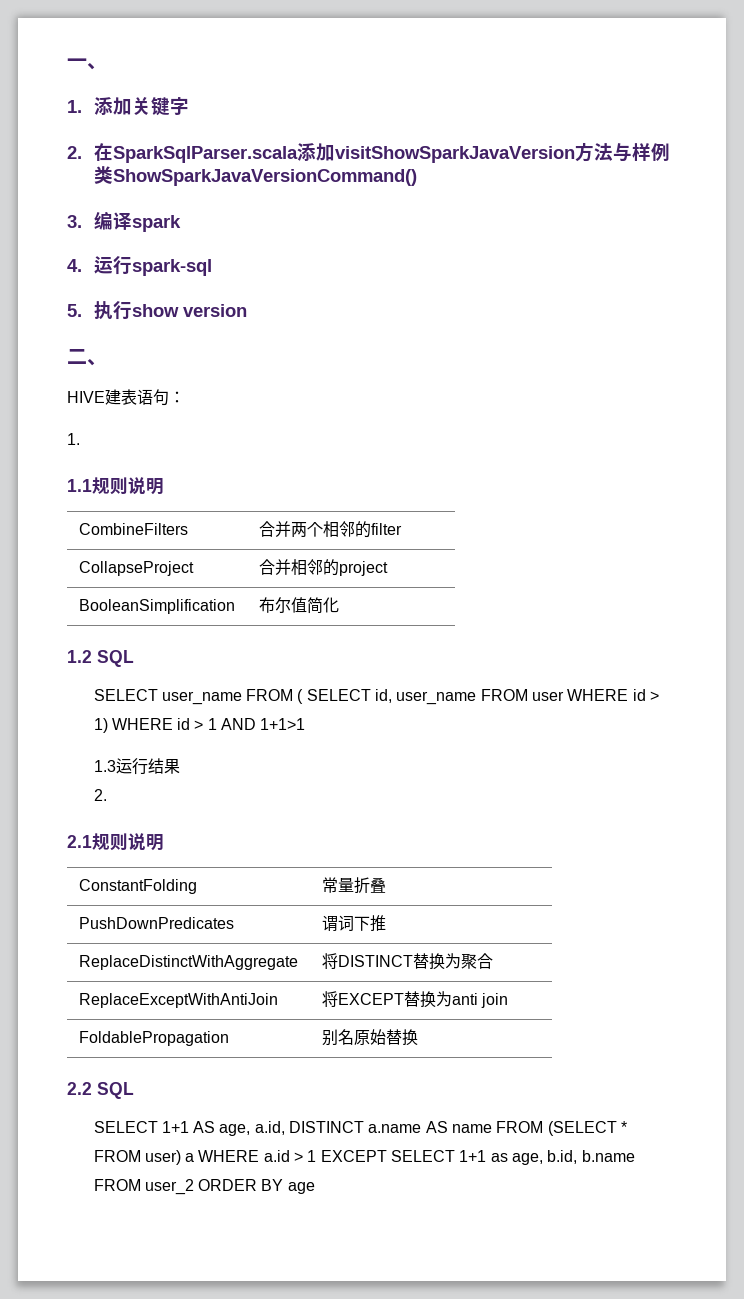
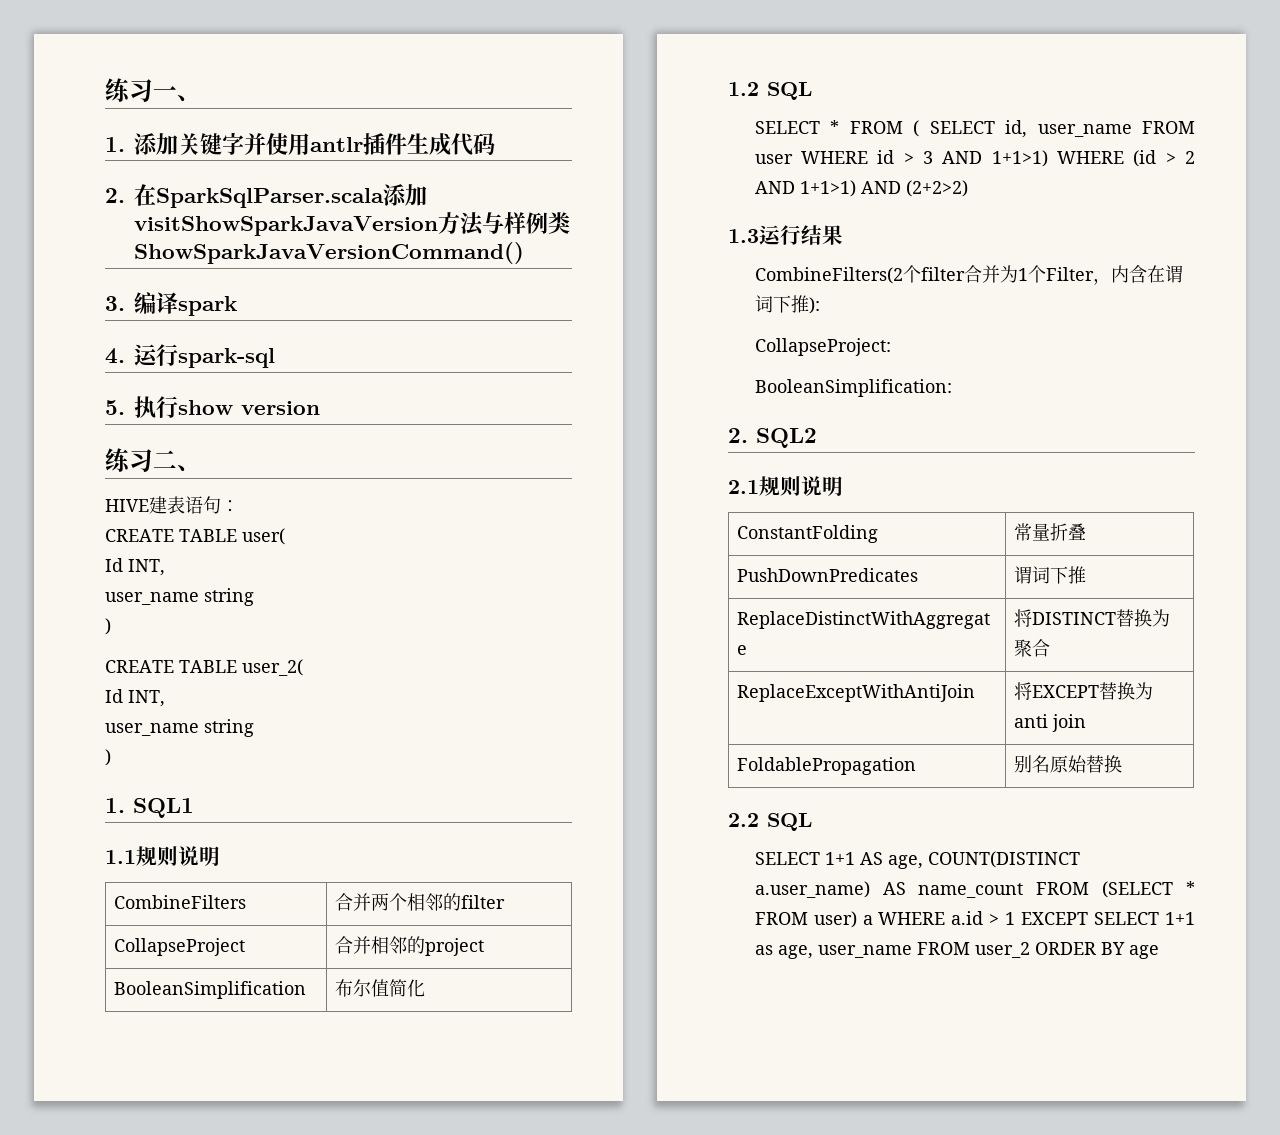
(67, 63) none -> [105,78,153,102] 练习
(189, 106) none -> [244,133,495,156] 并使用antlr插件生成代码
(247, 310) none -> [105,448,153,472] 练习
[67,433,80,445] // 1. -> [105,528,285,545] [105,558,165,576] [105,588,254,606] [105,618,111,635] [105,659,303,676] [105,689,165,707] [105,719,254,737] [105,749,111,766] [105,798,194,818] // CREATE TABLE user( // Id INT, // user_name string // ) // CREATE TABLE user_2( // Id INT, // user_name string // ) // 1. SQL1
[161,691,242,705] user_name -> [830,120,840,134] *
[93,718,306,733] [93,758,180,775] [93,789,107,801] 1) WHERE id > 1 AND 1+1>1 // 1.3运行结果 // 2. -> [923,150,1195,167] [754,180,968,197] [728,225,843,245] [754,265,1183,285] [754,295,820,314] [754,338,891,356] [754,379,952,397] [728,428,817,448] 3 AND 1+1>1) WHERE (id > 2 AND 1+1>1) AND (2+2>2) // 1.3运行结果 // CombineFilters(2个filter合并为1个Filter，内含在谓词下推): // CollapseProject: // BooleanSimplification: // 2. SQL2
[254,1121,493,1135] a.id, DISTINCT a.name AS name -> [927,851,1080,868] [754,881,1024,898] COUNT(DISTINCT a.user_name) AS name_count
[547,1150,635,1164] b.id, b.name -> [817,945,912,958] user_name

